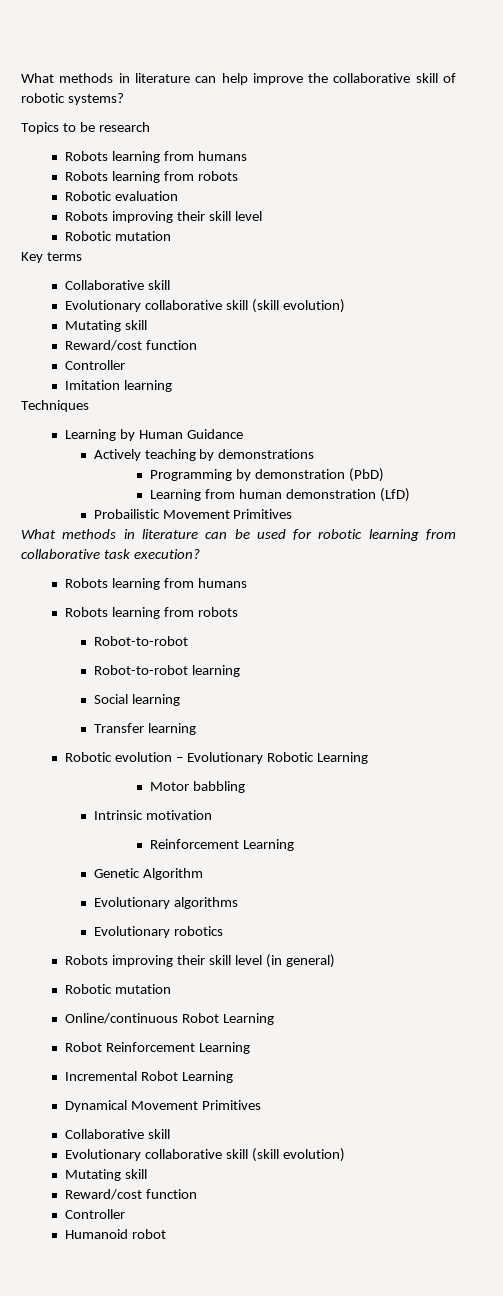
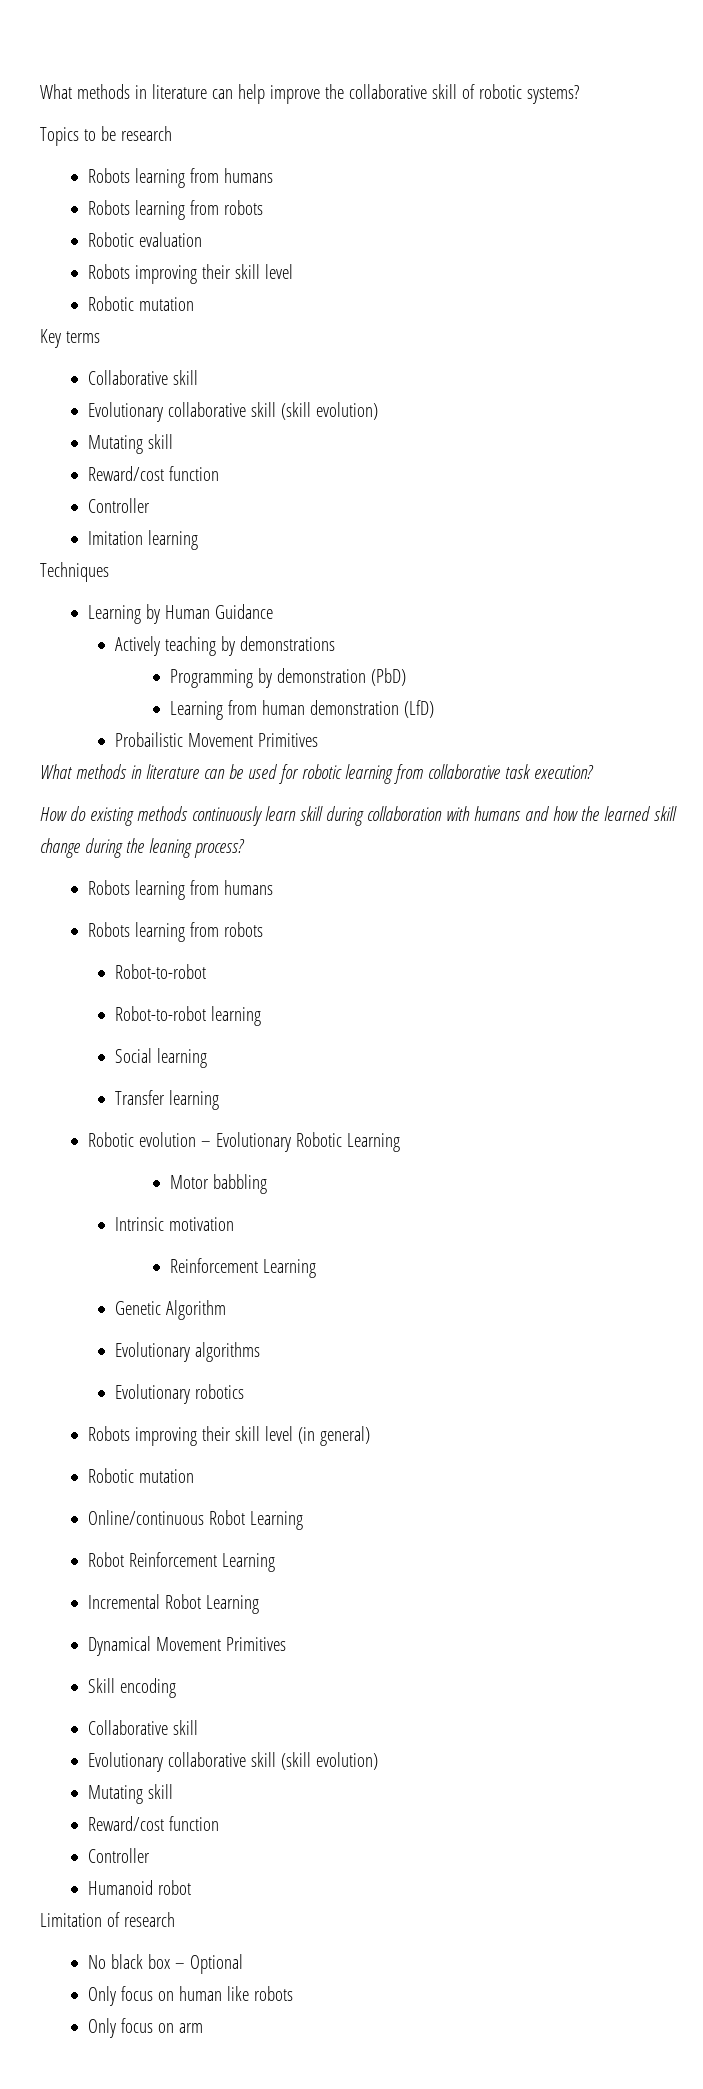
(200, 554) none -> [40,806,677,826] [40,838,245,858] // How do existing methods continuously learn skill during collaboration with humans and how the learned skill change during the leaning process?
(262, 1105) none -> [87,1678,176,1698] // Skill encoding
(167, 1234) none -> [40,1912,175,1927] [87,1954,243,1974] [87,1986,293,2006] [87,2018,203,2038] // Limitation of research // No black box – Optional // Only focus on human like robots // Only focus on arm

